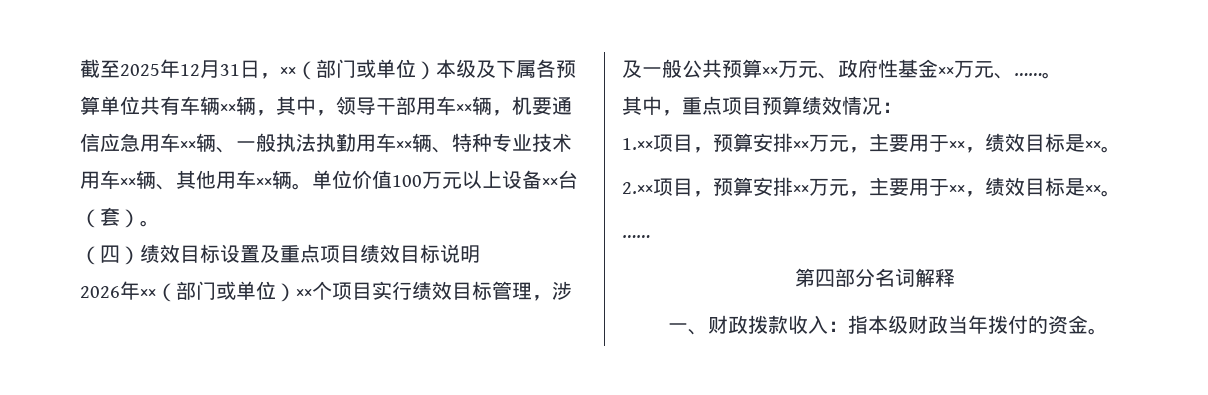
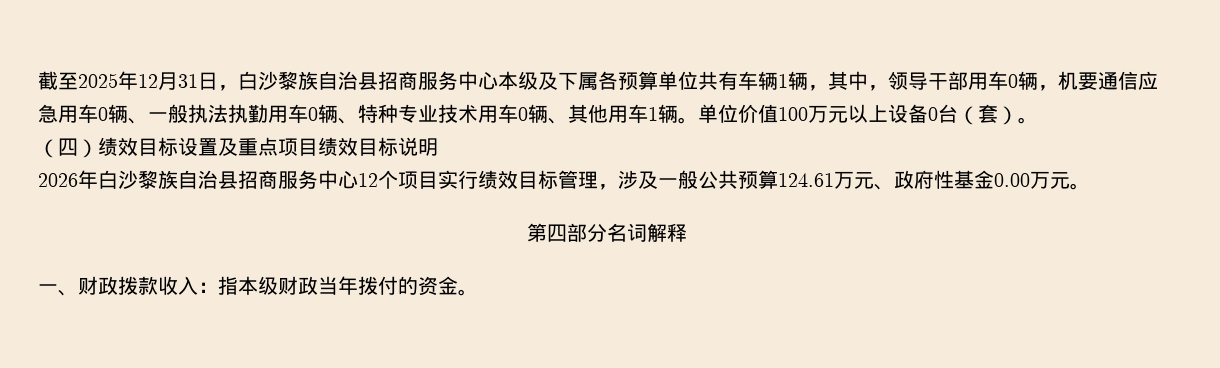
[280,59,436,80] ××（部门或单位） -> [238,71,498,90] 白沙黎族自治县招商服务中心
[220,104,236,113] ×× -> [778,74,788,88] 1
[456,104,472,113] ×× -> [1008,74,1018,88] 0
[180,141,196,150] ×× -> [98,107,108,121] 0
[396,141,412,150] ×× -> [308,107,318,121] 0
[120,178,136,187] ×× -> [518,107,528,121] 0
[256,178,272,187] ×× -> [648,107,658,121] 1
[542,178,558,187] ×× -> [928,107,938,121] 0
[140,281,312,302] ××（部门或单位）×× -> [98,170,378,189] 白沙黎族自治县招商服务中心12
[762,67,778,76] ×× -> [778,173,834,187] 124.61
[938,60,1062,79] [622,96,902,116] [622,133,1121,153] [622,177,1121,197] [622,235,650,238] ××万元、……。 // 其中，重点项目预算绩效情况： // 1.××项目，预算安排××万元，主要用于××，绩效目标是××。 // 2.××项目，预算安排××万元，主要用于××，绩效目标是××。 // …… -> [994,171,1090,190] 0.00万元。

